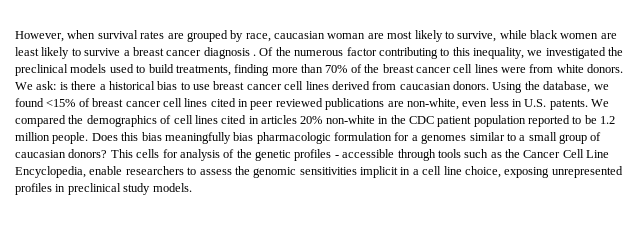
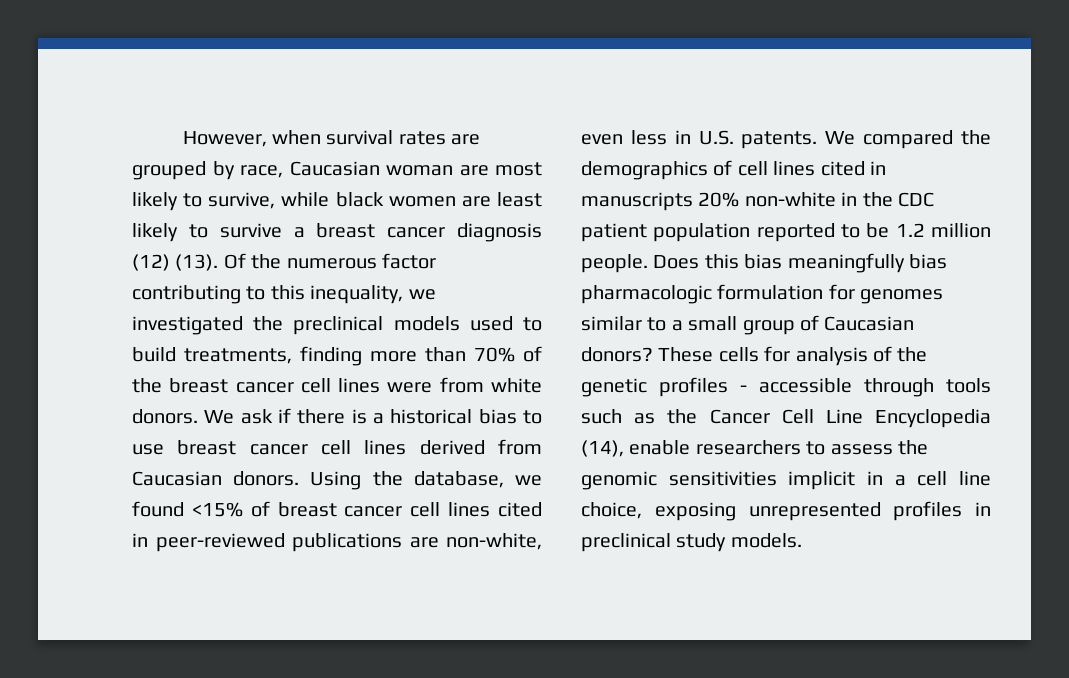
[274,31,325,39] caucasian -> [289,161,380,176] Caucasian
[253,54,256,56] . -> [132,254,219,271] (12) (13).
[36,81,97,90] ask: is there -> [240,408,367,424] ask if there is
[399,82,451,90] caucasian -> [132,471,222,486] Caucasian
[250,98,323,110] peer reviewed -> [155,533,285,552] peer-reviewed
[261,115,297,124] articles -> [581,192,693,211] manuscripts
[411,135,418,141] a -> (855, 292) none
[15,149,133,158] caucasian donors? This -> [824,316,915,331] [581,347,714,362] Caucasian donors? These
[15,166,86,178] Encyclopedia, -> [875,409,991,428] [581,440,624,457] Encyclopedia (14),

